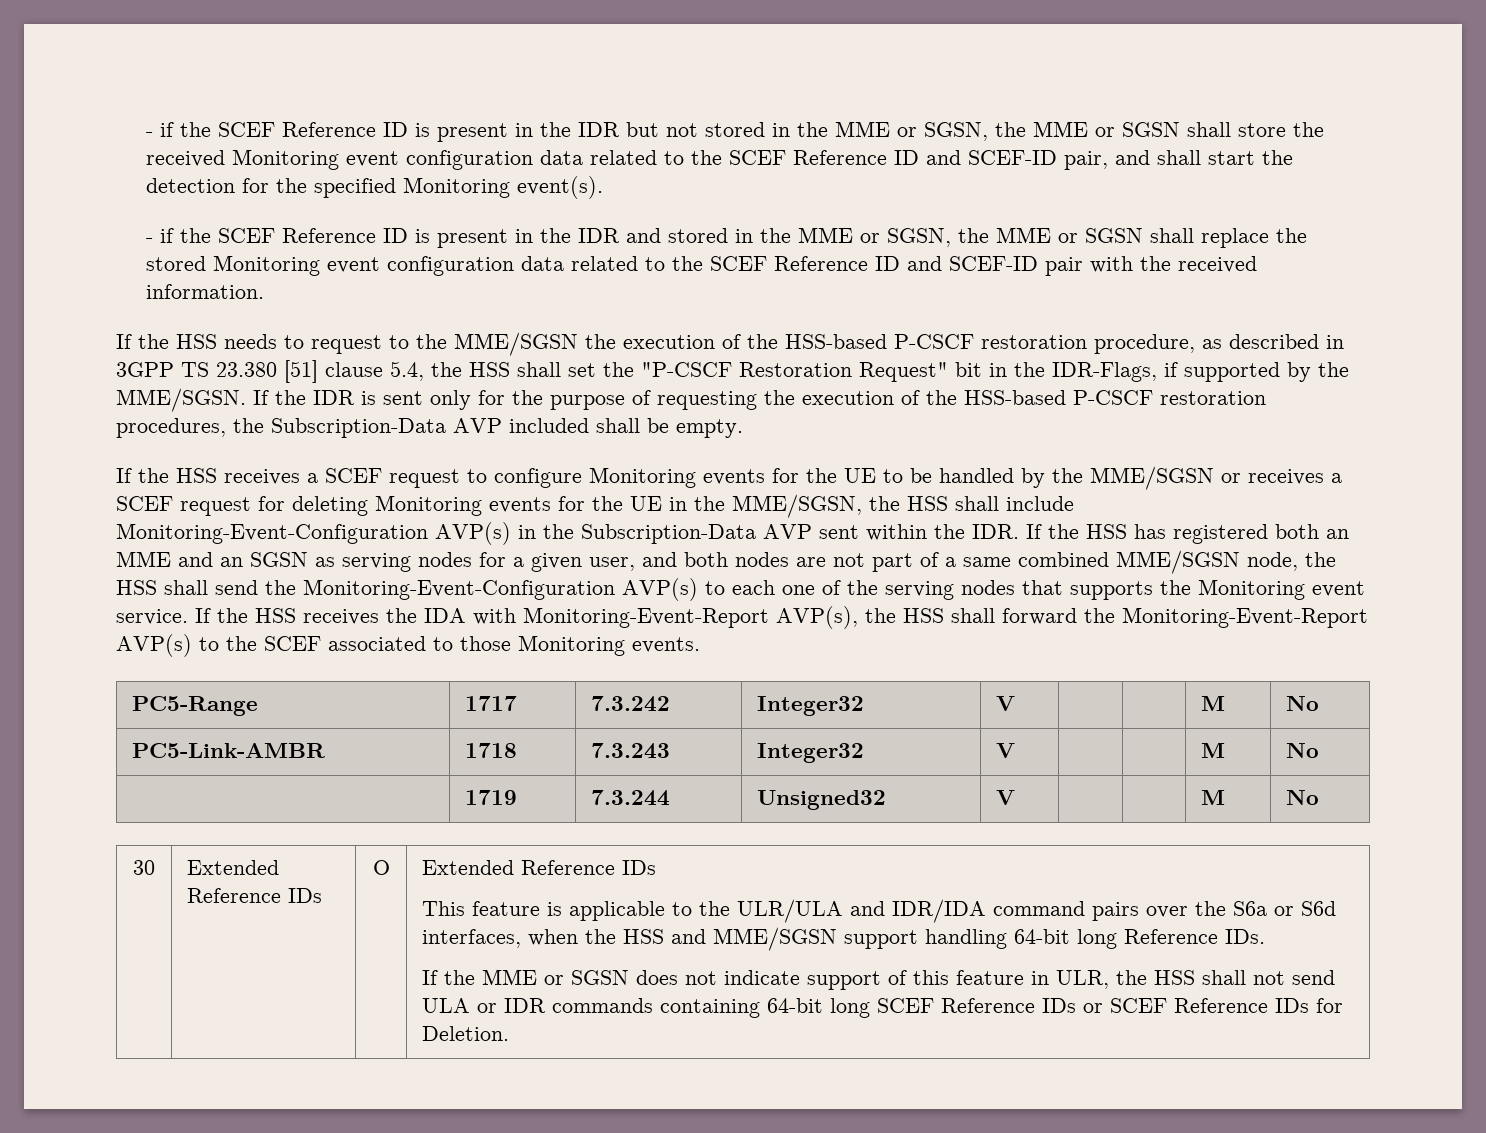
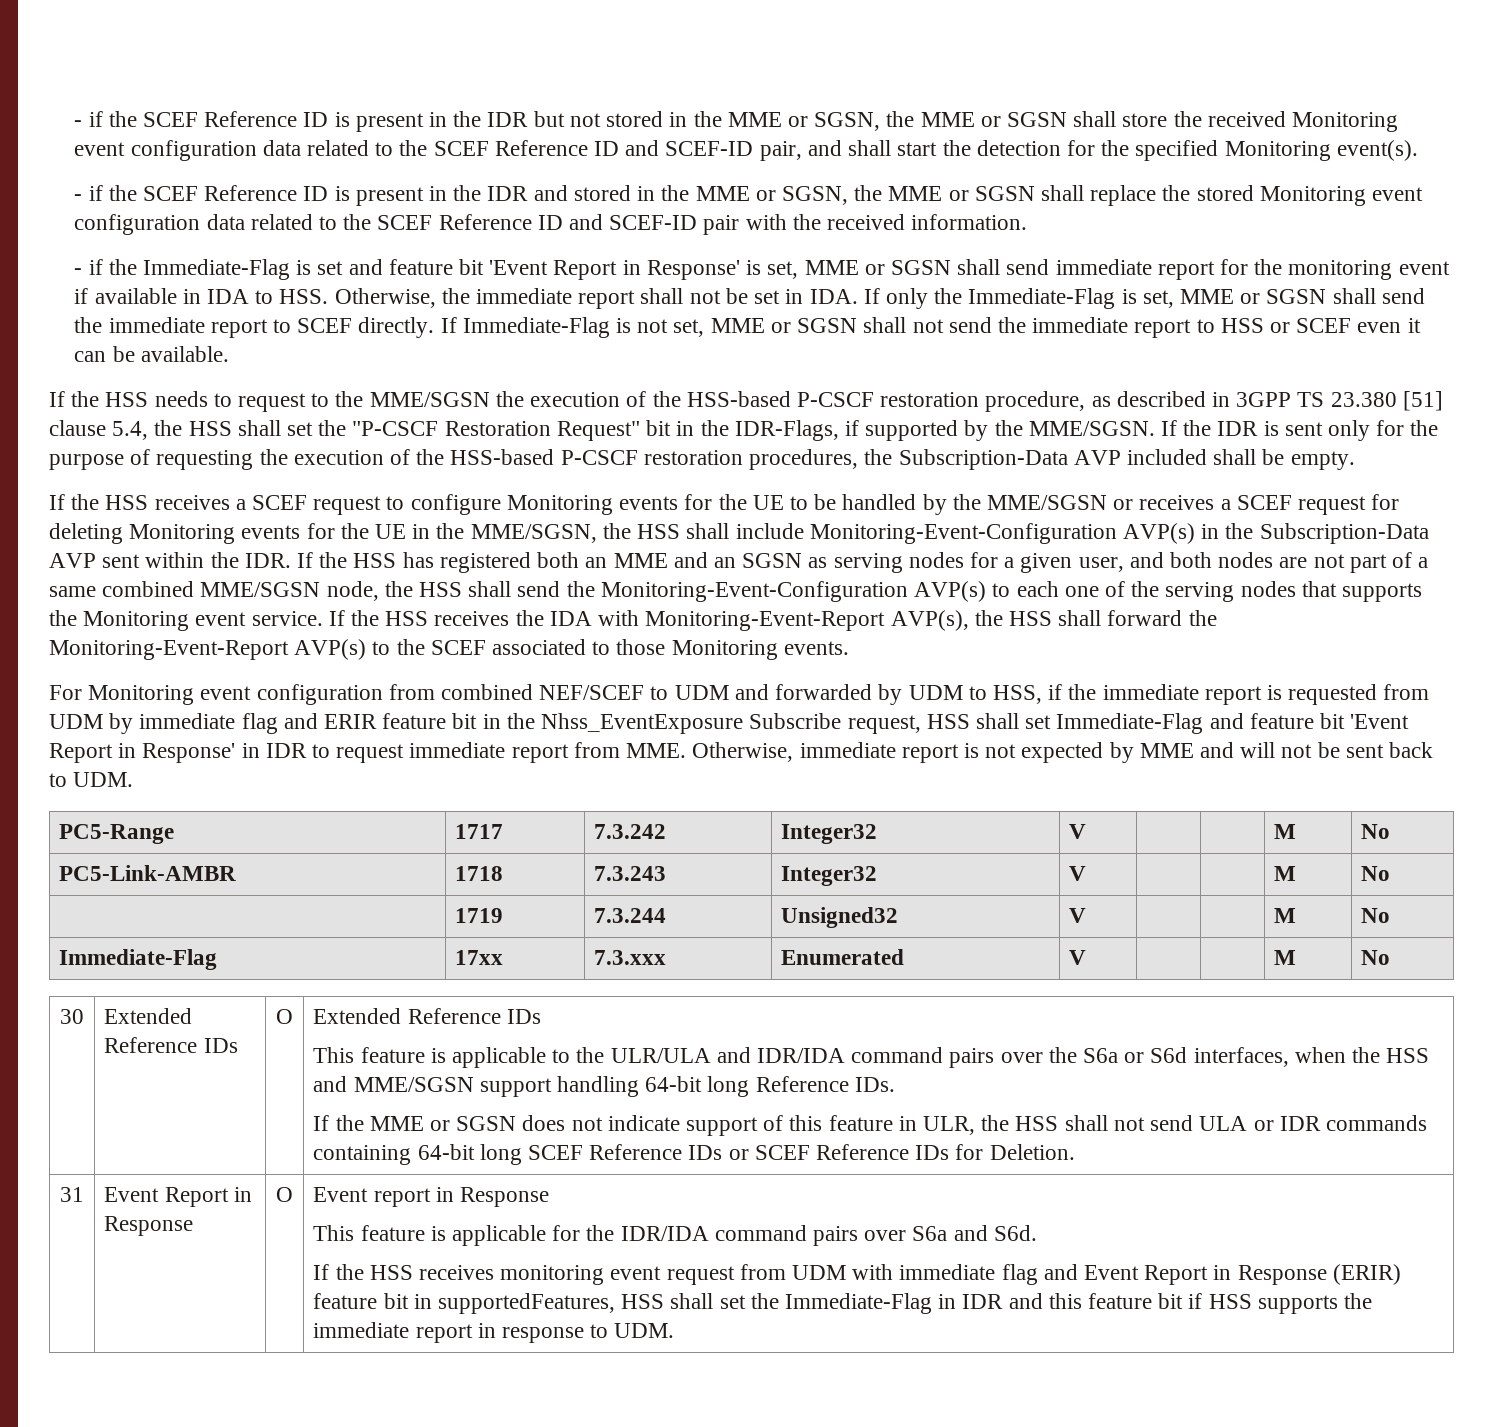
(264, 291) none -> [74,259,1450,280] [74,288,1425,309] [74,317,1421,338] [74,346,229,362] // - if the Immediate-Flag is set and feature bit 'Event Report in Response' is set, MME or SGSN shall send immediate report for the monitoring event if available in IDA to HSS. Otherwise, the immediate report shall not be set in IDA. If only the Immediate-Flag is set, MME or SGSN shall send the immediate report to SCEF directly. If Immediate-Flag is not set, MME or SGSN shall not send the immediate report to HSS or SCEF even it can be available.
(700, 645) none -> [49,684,1430,705] [49,713,1410,734] [49,742,1434,763] [49,772,134,787] // For Monitoring event configuration from combined NEF/SCEF to UDM and forwarded by UDM to HSS, if the immediate report is requested from UDM by immediate flag and ERIR feature bit in the Nhss_EventExposure Subscribe request, HSS shall set Immediate-Flag and feature bit 'Event Report in Response' in IDR to request immediate report from MME. Otherwise, immediate report is not expected by MME and will not be sent back to UDM.
(1320, 797) none -> [59,949,218,970] [455,950,504,965] [594,950,667,965] [781,949,905,965] [1069,950,1087,965] [1274,950,1297,965] [1361,950,1391,965] // Immediate-Flag | 17xx | 7.3.xxx | Enumerated | V | | | M | No
(510, 1033) none -> [60,1187,84,1202] [104,1187,252,1207] [104,1216,194,1236] [276,1187,293,1202] [313,1187,549,1207] [313,1225,1037,1246] [313,1264,1401,1285] [313,1293,1373,1314] [313,1322,675,1343] // 31 | Event Report in Response | O | Event report in Response // This feature is applicable for the IDR/IDA command pairs over S6a and S6d. // If the HSS receives monitoring event request from UDM with immediate flag and Event Report in Response (ERIR) feature bit in supportedFeatures, HSS shall set the Immediate-Flag in IDR and this feature bit if HSS supports the immediate report in response to UDM.

